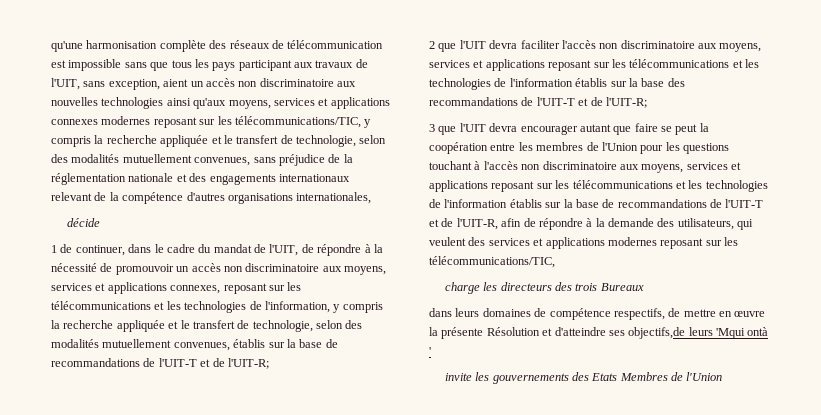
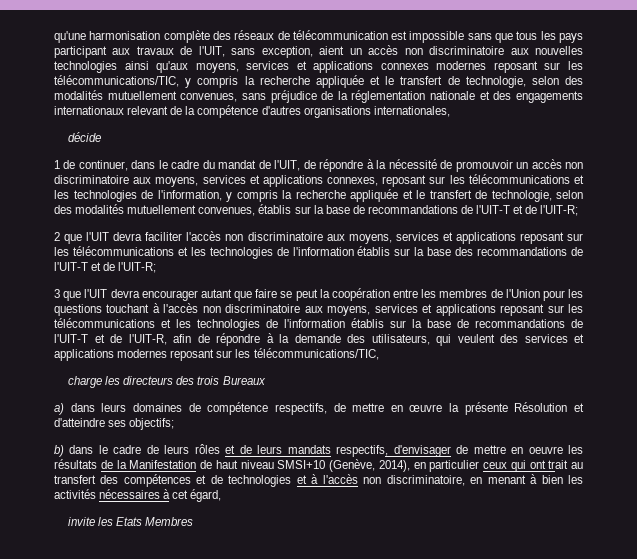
(644, 287) none -> [54,403,64,415] a)
[628,327,769,339] [429,347,431,355] [444,372,723,384] objectifs,de leurs 'Mqui ontà ' // invite les gouvernements des Etats Membres de l'Union -> [129,418,175,430] [54,444,584,457] [54,459,583,472] [54,474,583,487] [54,489,222,502] [68,517,194,526] objectifs; // b) dans le cadre de leurs rôles et de leurs mandats respectifs, d'envisager de mettre en oeuvre les résultats de la Manifestation de haut niveau SMSI+10 (Genève, 2014), en particulier ceux qui ont trait au transfert des compétences et de technologies et à l'accès non discriminatoire, en menant à bien les activités nécessaires à cet égard, // invite les Etats Membres

